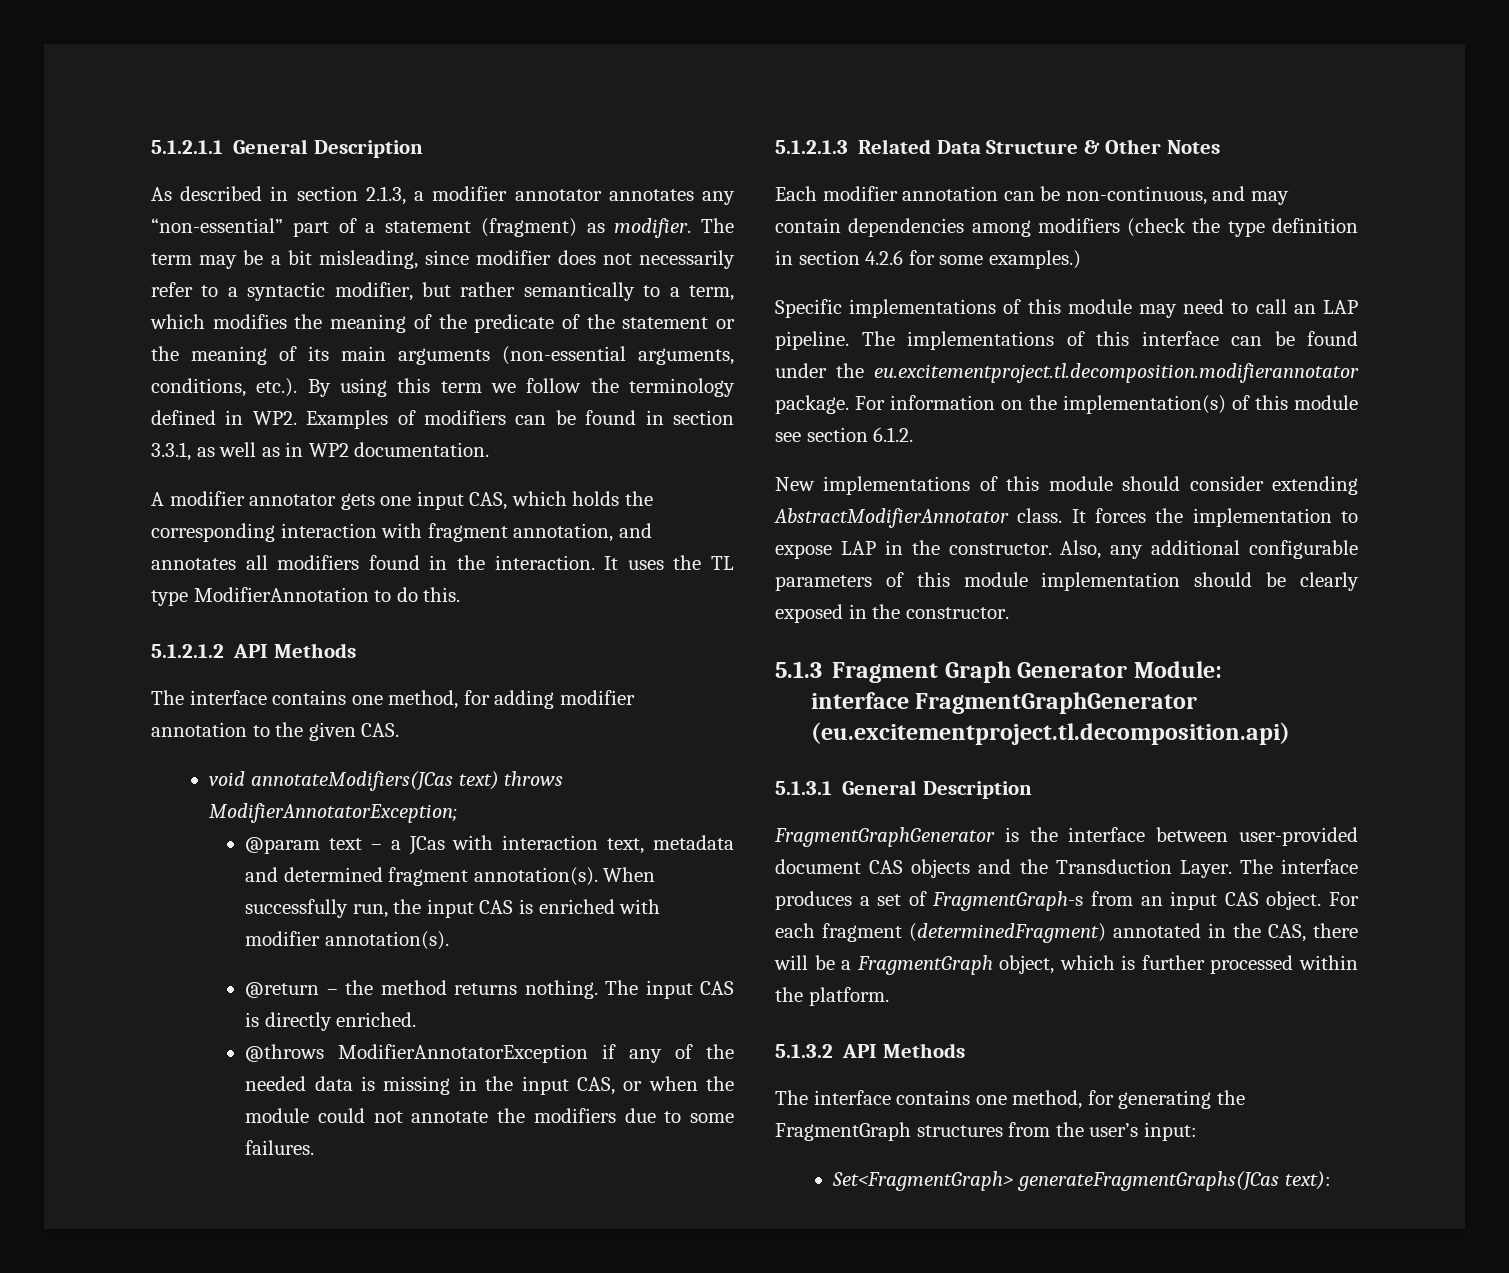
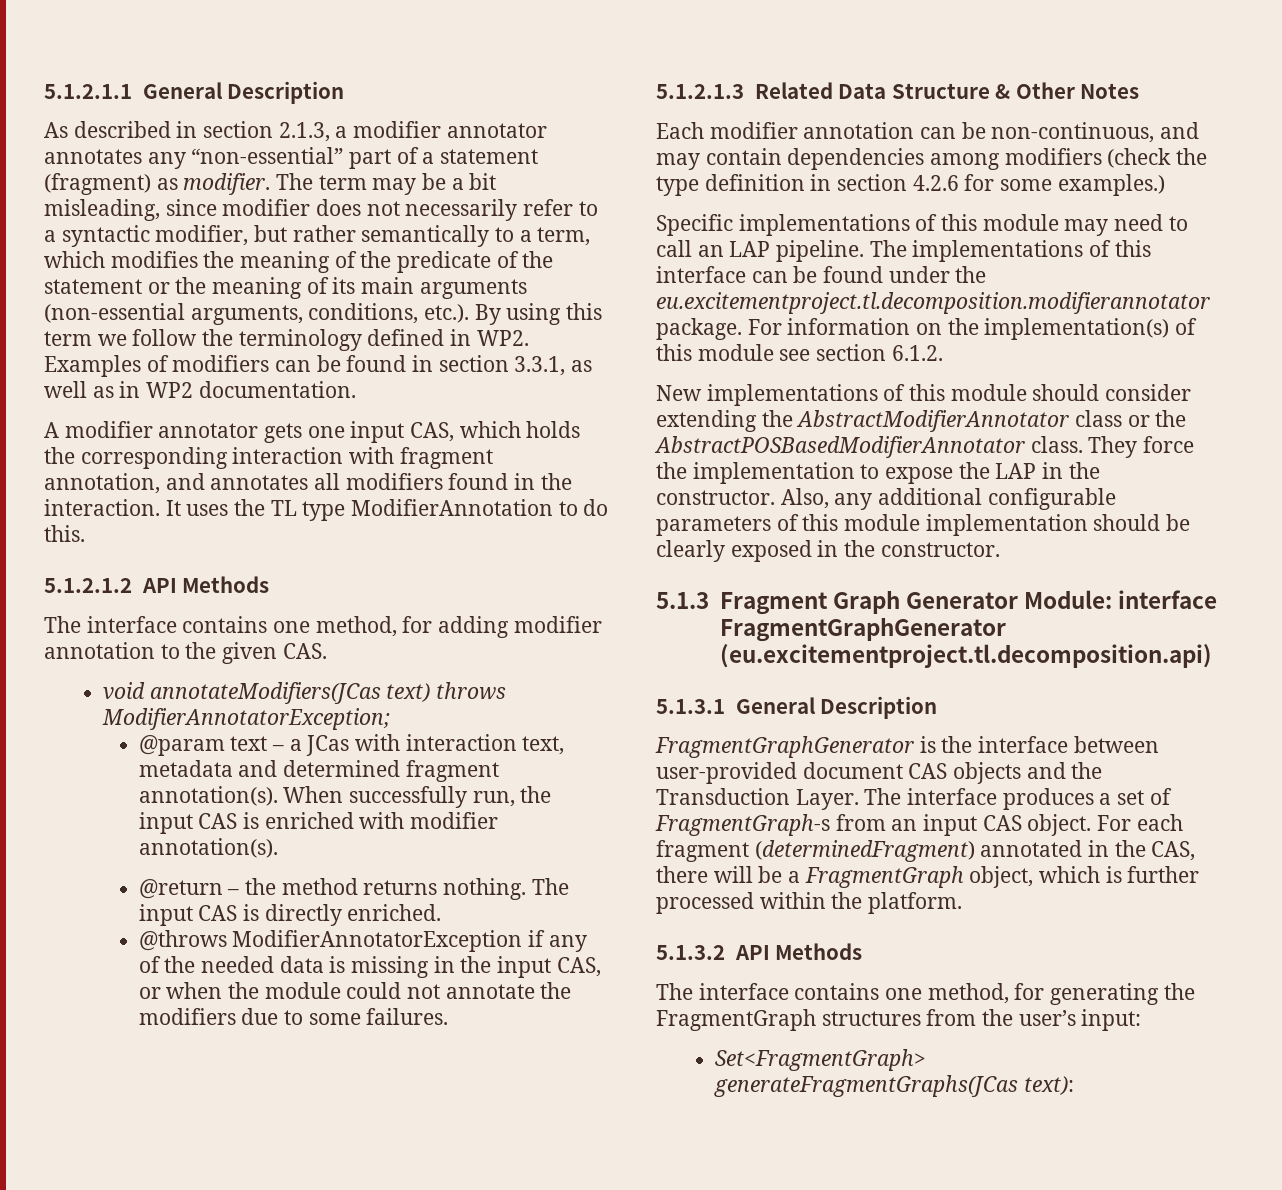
[774,508,1146,528] AbstractModifierAnnotator class. It forces -> [761,410,1187,432] [654,436,1195,458] the AbstractModifierAnnotator class or the AbstractPOSBasedModifierAnnotator class. They force
(832, 551) none -> [958,462,990,479] the
(1222, 669) // -> (1112, 599) none

